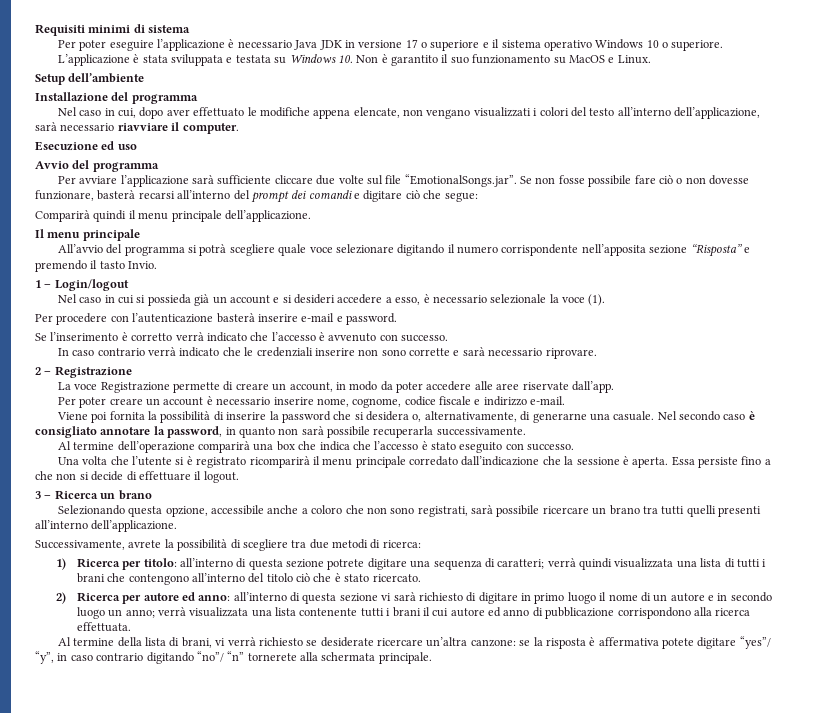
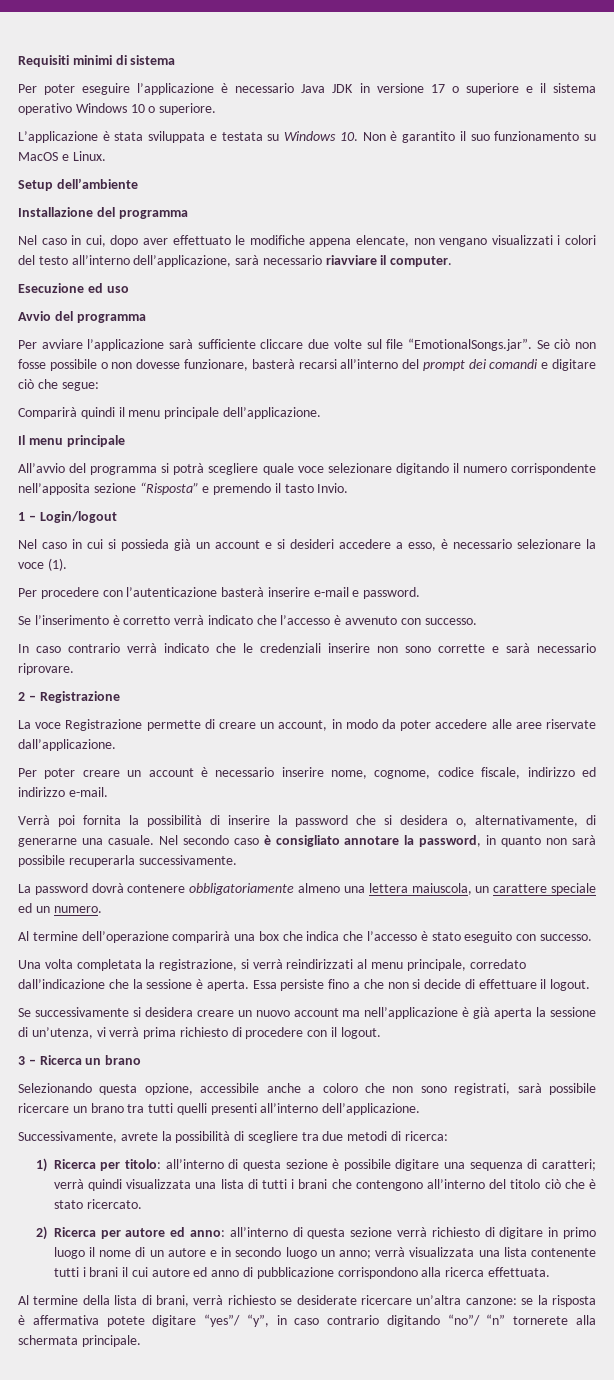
(533, 180) none -> [554,339,571,349] ciò
[634,175,673,184] fare ciò -> (97, 365) none
[490,294,547,304] selezionale -> [517,539,581,549] selezionare
[571,381,614,393] dall’app. -> [18,739,116,751] dall’applicazione.
[439,396,481,405] fiscale e -> [481,767,596,779] fiscale, indirizzo ed
[56,412,88,420] Viene -> [18,815,50,825] Verrà
(526, 431) none -> [18,883,596,895] [18,903,102,913] // La password dovrà contenere obbligatoriamente almeno una lettera maiuscola, un carattere speciale ed un numero.
[110,456,406,468] che l’utente si è registrato ricomparirà il menu principale -> [76,959,466,971] completata la registrazione, si verrà reindirizzati al menu principale,
(239, 477) none -> [18,1007,596,1019] [18,1027,381,1039] // Se successivamente si desidera creare un nuovo account ma nell’applicazione è già aperta la sessione di un’utenza, vi verrà prima richiesto di procedere con il logout.
[327,559,365,570] potrete -> [332,1159,391,1171] è possibile
[381,592,416,601] vi sarà -> [396,1227,427,1237] verrà
[215,638,226,646] vi -> (189, 1301) none

